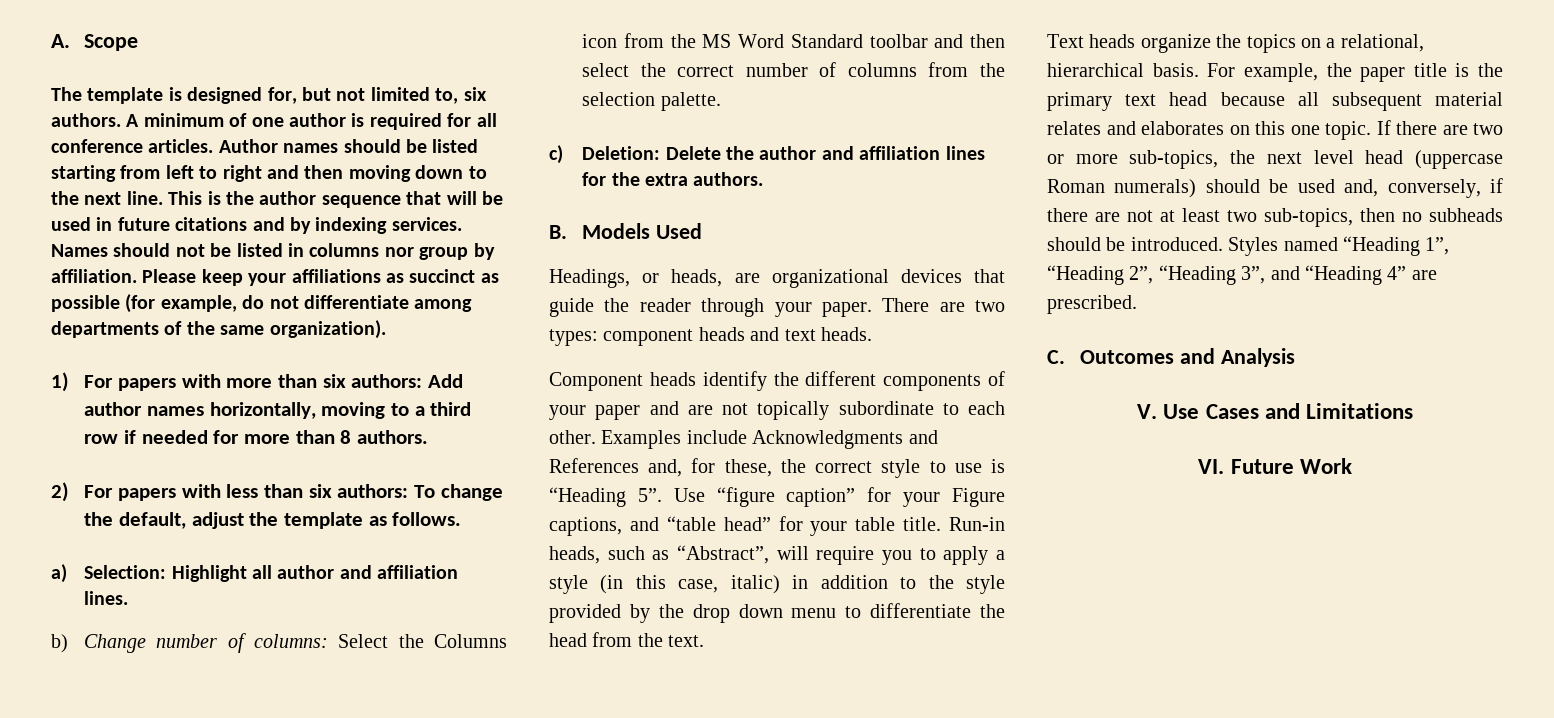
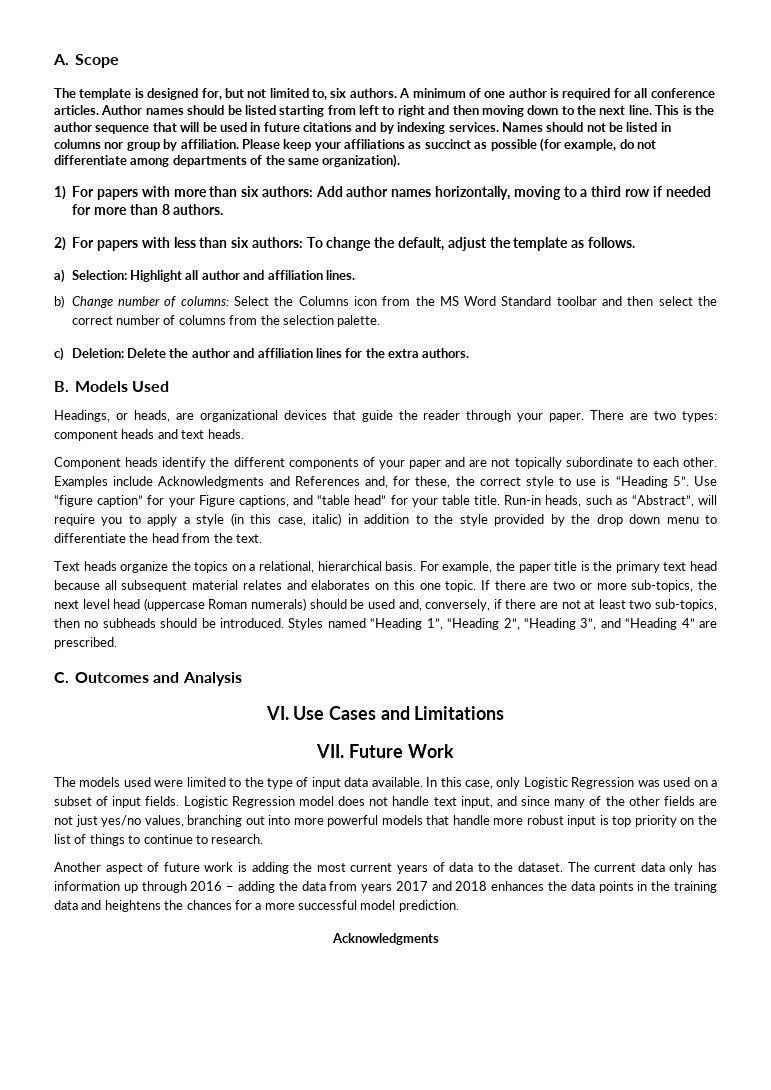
[1137,404,1158,419] V. -> [265,706,289,720] VI.
[1198,459,1225,474] VI. -> [316,744,345,758] VII.
(1352, 466) none -> [54,777,718,789] [54,796,717,808] [54,815,717,827] [54,834,264,846] [54,862,718,874] [54,881,717,893] [54,900,459,912] [331,933,439,945] // The models used were limited to the type of input data available. In this case, only Logistic Regression was used on a subset of input fields. Logistic Regression model does not handle text input, and since many of the other fields are not just yes/no values, branching out into more powerful models that handle more robust input is top priority on the list of things to continue to research. // Another aspect of future work is adding the most current years of data to the dataset. The current data only has information up through 2016 – adding the data from years 2017 and 2018 enhances the data points in the training data and heightens the chances for a more successful model prediction. // Acknowledgments

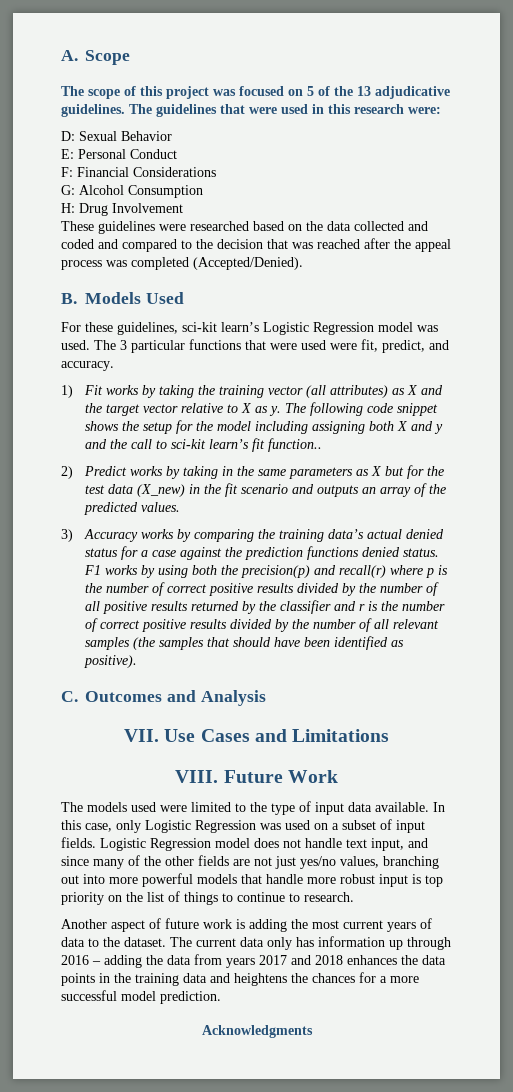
[79,88,715,100] [54,105,714,117] [54,122,671,134] [54,138,656,152] [54,154,401,168] [54,186,711,200] [72,204,224,215] [54,237,635,251] [54,269,355,283] [54,295,717,308] [71,315,381,327] [54,347,470,361] [54,381,170,392] [54,410,717,422] [54,429,244,441] [54,457,717,469] [54,476,717,488] [54,495,717,507] [54,513,718,526] [54,533,262,543] [54,561,717,573] [54,580,717,592] [54,598,717,611] [54,618,717,630] [54,637,117,649] template is designed for, but not limited to, six authors. A minimum of one author is required for all conference articles. Author names should be listed starting from left to right and then moving down to the next line. This is the author sequence that will be used in future citations and by indexing services. Names should not be listed in columns nor group by affiliation. Please keep your affiliations as succinct as possible (for example, do not differentiate among departments of the same organization). // 1) For papers with more than six authors: Add author names horizontally, moving to a third row if needed for more than 8 authors. // 2) For papers with less than six authors: To change the default, adjust the template as follows. // a) Selection: Highlight all author and affiliation lines. // b) Change number of columns: Select the Columns icon from the MS Word Standard toolbar and then select the correct number of columns from the selection palette. // c) Deletion: Delete the author and affiliation lines for the extra authors. // B. Models Used // Headings, or heads, are organizational devices that guide the reader through your paper. There are two types: component heads and text heads. // Component heads identify the different components of your paper and are not topically subordinate to each other. Examples include Acknowledgments and References and, for these, the correct style to use is “Heading 5”. Use “figure caption” for your Figure captions, and “table head” for your table title. Run-in heads, such as “Abstract”, will require you to apply a style (in this case, italic) in addition to the style provided by the drop down menu to differentiate the head from the text. // Text heads organize the topics on a relational, hierarchical basis. For example, the paper title is the primary text head because all subsequent material relates and elaborates on this one topic. If there are two or more sub-topics, the next level head (uppercase Roman numerals) should be used and, conversely, if there are not at least two sub-topics, then no subheads should be introduced. Styles named “Heading 1”, “Heading 2”, “Heading 3”, and “Heading 4” are prescribed. -> [88,86,450,99] [61,104,441,117] [61,131,172,141] [61,149,177,159] [61,167,216,177] [61,185,203,198] [61,203,183,216] [61,221,428,234] [61,238,451,252] [61,257,303,270] [61,292,184,304] [61,322,438,335] [61,339,449,353] [61,361,114,371] [61,385,444,398] [85,402,439,416] [85,420,444,434] [85,438,323,452] [61,465,445,479] [85,483,447,497] [84,502,181,515] [61,529,445,542] [85,546,440,560] [84,565,449,578] [85,582,440,596] [85,600,446,614] [85,618,440,632] [85,636,405,650] [84,655,138,668] scope of this project was focused on 5 of the 13 adjudicative guidelines. The guidelines that were used in this research were: // D: Sexual Behavior // E: Personal Conduct // F: Financial Considerations // G: Alcohol Consumption // H: Drug Involvement // These guidelines were researched based on the data collected and coded and compared to the decision that was reached after the appeal process was completed (Accepted/Denied). // B. Models Used // For these guidelines, sci-kit learn’s Logistic Regression model was used. The 3 particular functions that were used were fit, predict, and accuracy. // 1) Fit works by taking the training vector (all attributes) as X and the target vector relative to X as y. The following code snippet shows the setup for the model including assigning both X and y and the call to sci-kit learn’s fit function.. // 2) Predict works by taking in the same parameters as X but for the test data (X_new) in the fit scenario and outputs an array of the predicted values. // 3) Accuracy works by comparing the training data’s actual denied status for a case against the prediction functions denied status. F1 works by using both the precision(p) and recall(r) where p is the number of correct positive results divided by the number of all positive results returned by the classifier and r is the number of correct positive results divided by the number of all relevant samples (the samples that should have been identified as positive).
[265,706,289,720] VI. -> [123,729,159,742] VII.
[316,744,345,758] VII. -> [175,770,219,783] VIII.

